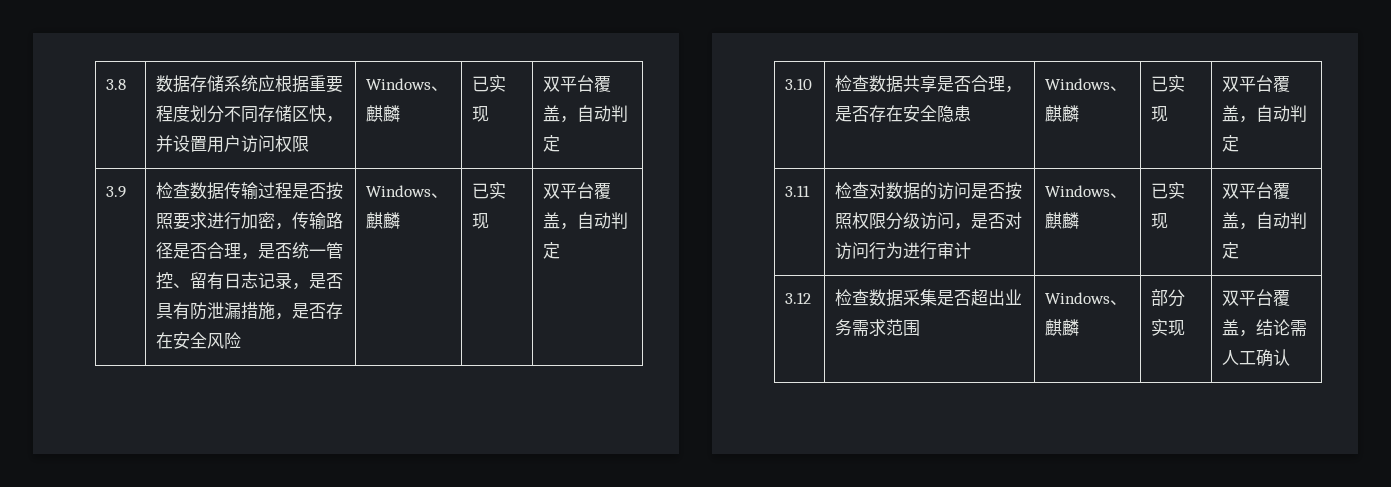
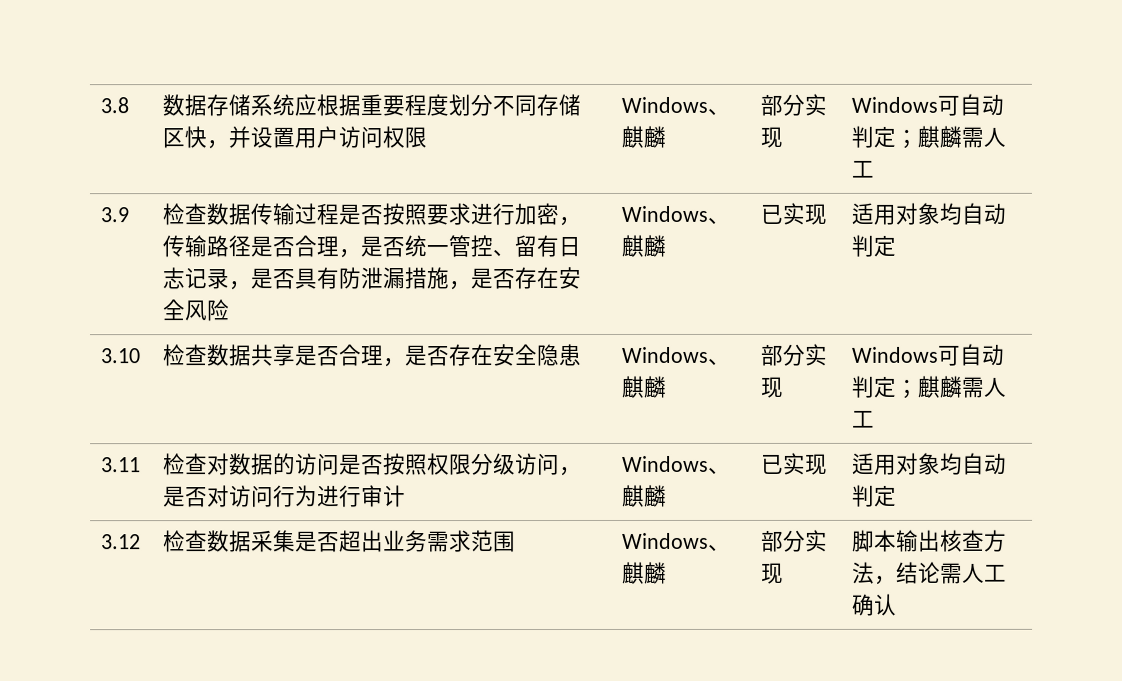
[472,75,507,92] [472,106,490,122] [543,75,612,92] [543,105,629,123] [543,135,561,152] 已实现 | 双平台覆盖，自动判定 -> [760,93,828,116] [760,126,784,148] [851,93,1005,116] [851,125,1007,149] [851,160,875,178] 部分实现 | Windows可自动判定；麒麟需人工
[543,182,612,199] [543,212,578,230] 双平台覆盖， -> [851,202,963,225] 适用对象均
[1151,75,1186,92] [1151,106,1169,122] [1222,75,1291,92] [1222,105,1308,123] [1222,135,1240,152] 已实现 | 双平台覆盖，自动判定 -> [761,343,829,366] [761,376,785,398] [852,343,1006,366] [852,375,1008,399] [852,410,876,428] 部分实现 | Windows可自动判定；麒麟需人工
[1222,182,1291,199] [1222,212,1257,230] 双平台覆盖， -> [852,452,964,475] 适用对象均
[1222,289,1291,306] [1222,319,1240,336] 双平台覆盖 -> [852,529,1008,552] [852,561,876,584] 脚本输出核查方法

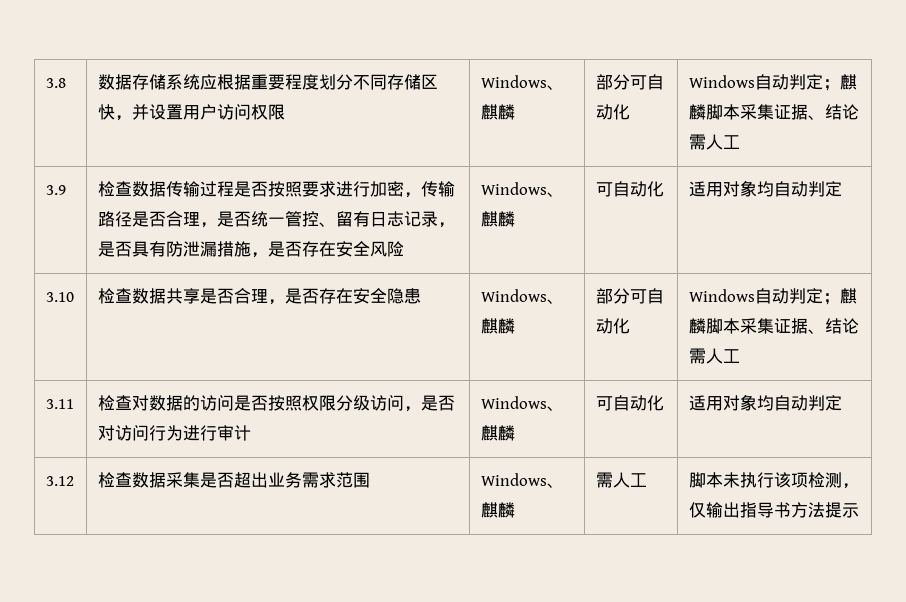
[804,93,828,116] [760,126,784,148] [851,93,1005,116] [851,125,963,149] 实现 | Windows可自动判定；麒麟 -> [629,74,664,90] [595,104,630,120] [688,74,857,91] [688,104,859,120] 可自动化 | Windows自动判定；麒麟脚本采集证据、结论
[760,202,828,225] 已实现 -> [595,181,664,197] 可自动化
[805,343,829,366] [761,376,785,398] [852,343,1006,366] [852,375,964,399] 实现 | Windows可自动判定；麒麟 -> [629,288,664,304] [595,318,630,334] [688,288,857,305] [688,318,859,334] 可自动化 | Windows自动判定；麒麟脚本采集证据、结论
[761,452,829,475] 已实现 -> [595,395,664,411] 可自动化
[761,529,829,552] [761,562,785,584] [852,529,1008,552] [852,561,1008,585] [852,593,898,616] 部分实现 | 脚本输出核查方法，结论需人工确认 -> [595,472,647,488] [688,472,859,489] [688,502,859,518] 需人工 | 脚本未执行该项检测，仅输出指导书方法提示

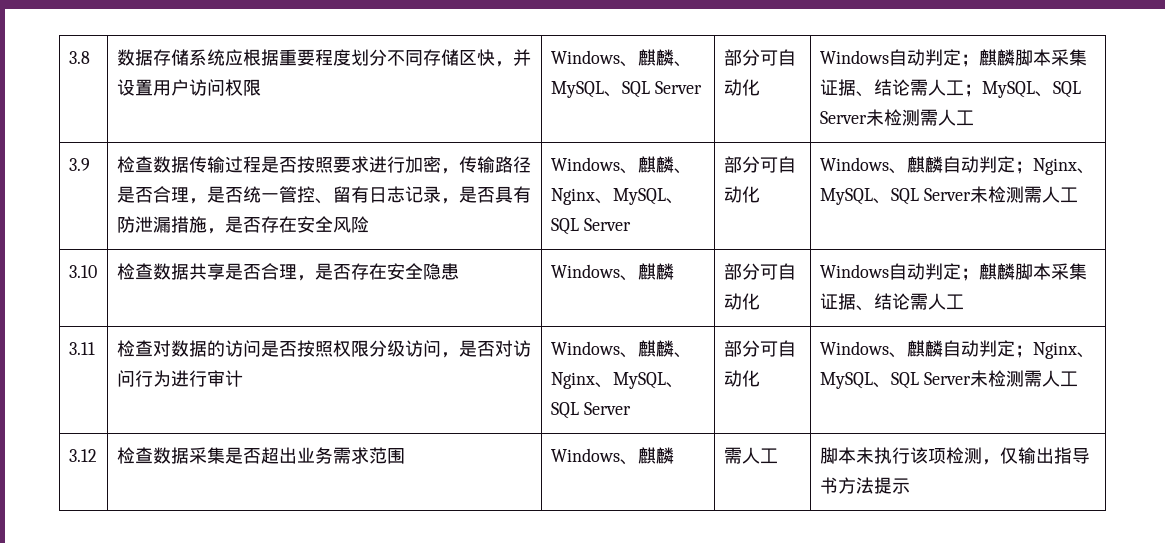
(515, 112) none -> [673,61,692,67] [550,81,702,98] 、MySQL、SQL Server
(740, 142) none -> [963,81,1081,98] [819,109,974,126] ；MySQL、SQL Server未检测需人工
[595,181,664,197] [688,180,842,197] | 可自动化 | 适用对象均自动判定 -> [673,168,692,174] [550,188,684,205] [550,218,631,235] [723,156,796,173] [723,186,760,203] [819,156,1095,175] [819,186,1078,205] 、Nginx、MySQL、SQL Server | 部分可自动化 | Windows、麒麟自动判定；Nginx、MySQL、SQL Server未检测需人工
[595,395,664,411] [688,394,842,411] | 可自动化 | 适用对象均自动判定 -> [673,352,692,358] [550,372,684,389] [550,402,631,419] [723,340,796,357] [723,370,760,387] [819,340,1095,359] [819,370,1078,389] 、Nginx、MySQL、SQL Server | 部分可自动化 | Windows、麒麟自动判定；Nginx、MySQL、SQL Server未检测需人工

